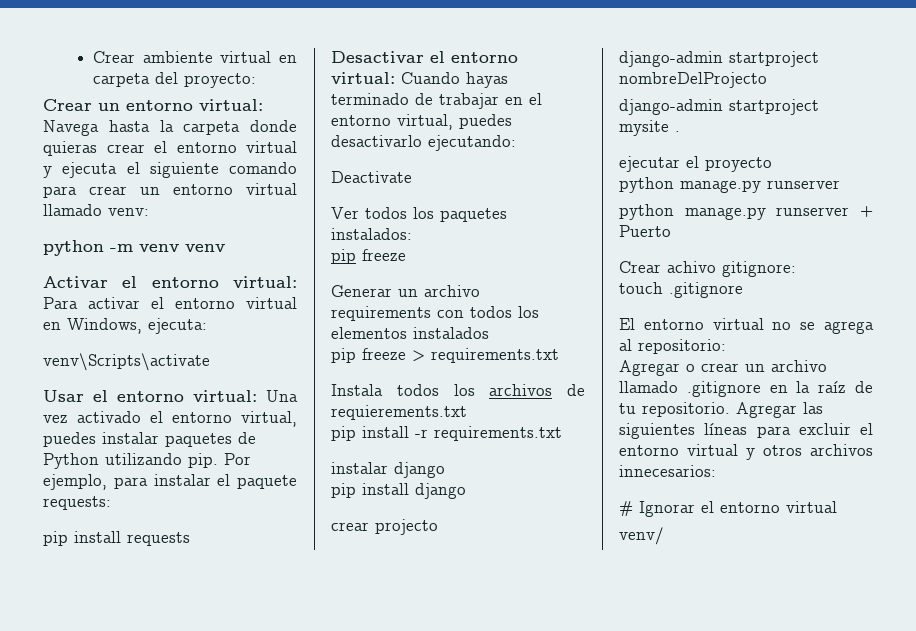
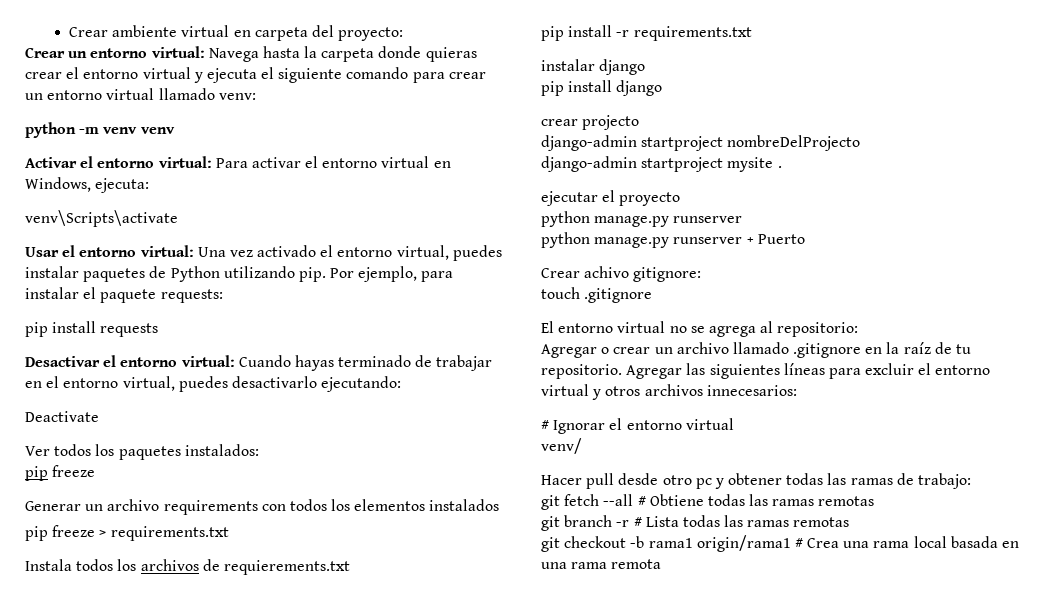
(664, 536) none -> [541,473,972,489] [541,494,875,510] [541,515,850,531] [541,535,1020,552] [541,559,662,569] // Hacer pull desde otro pc y obtener todas las ramas de trabajo: // git fetch --all # Obtiene todas las ramas remotas // git branch -r # Lista todas las ramas remotas // git checkout -b rama1 origin/rama1 # Crea una rama local basada en una rama remota

